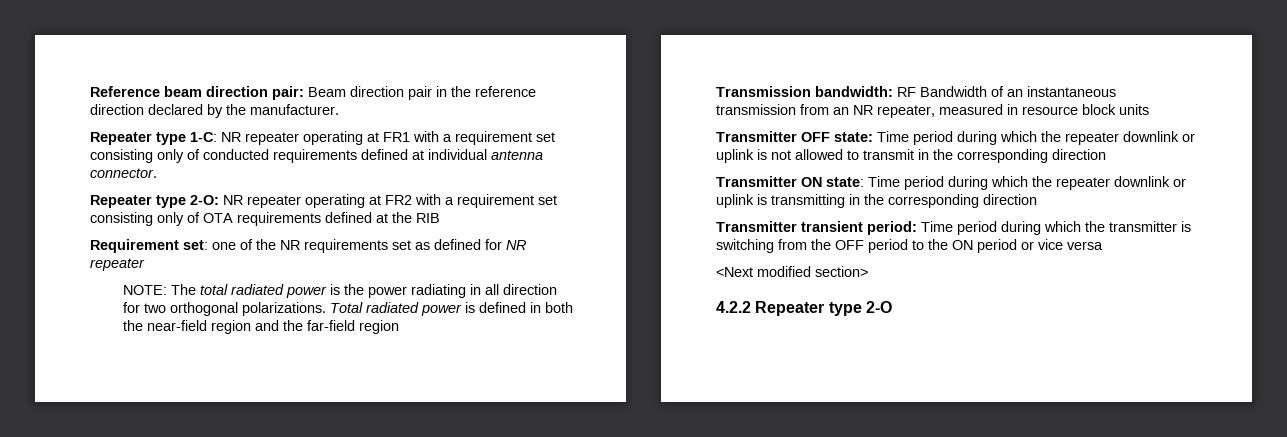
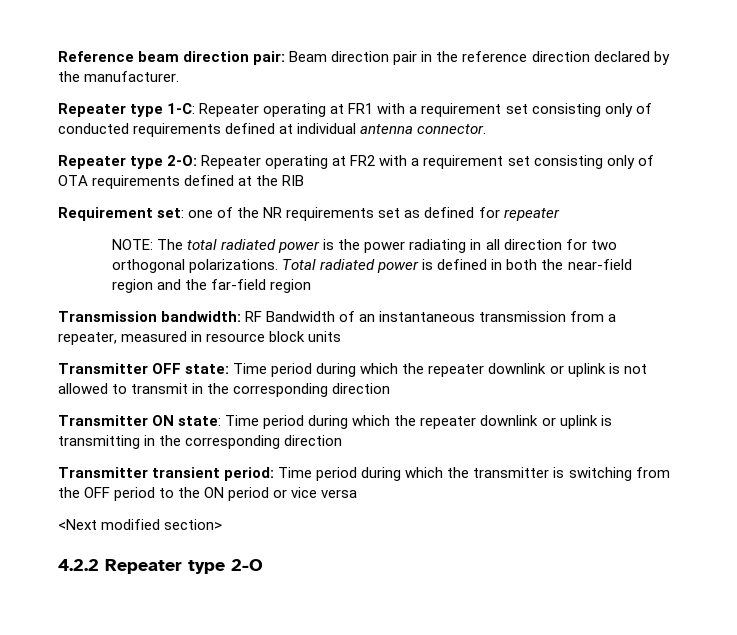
[221,132,299,145] NR repeater -> [199,103,260,117] Repeater
[223,195,301,208] NR repeater -> [201,155,262,169] Repeater
[506,240,527,250] NR -> (500, 212) none
[833,105,873,115] an NR -> [608,314,617,322] a

